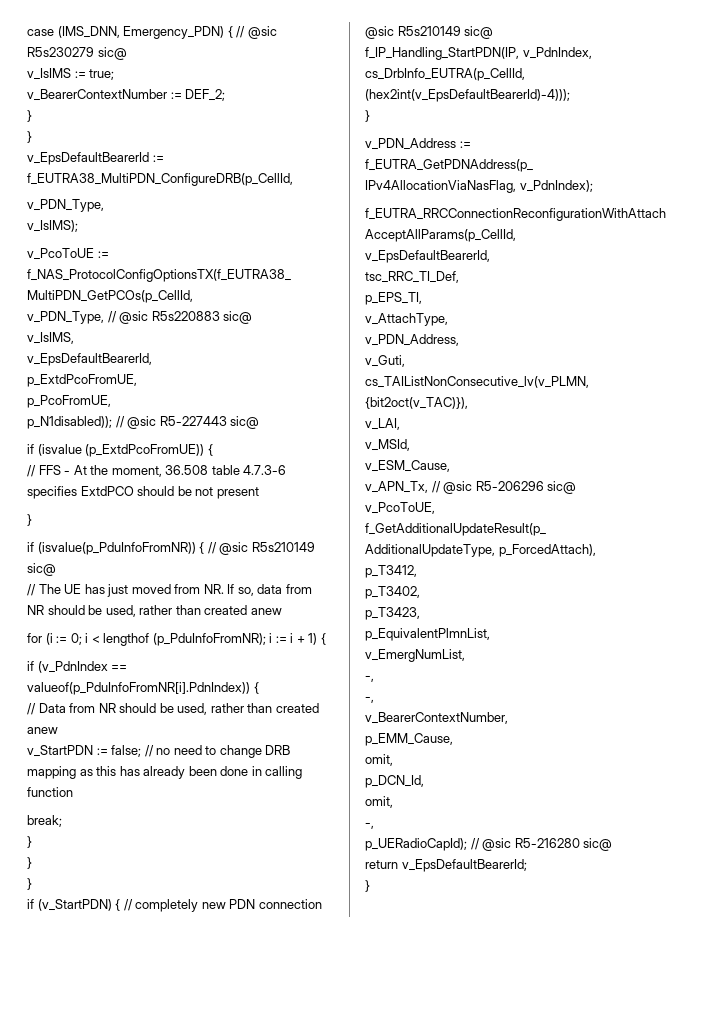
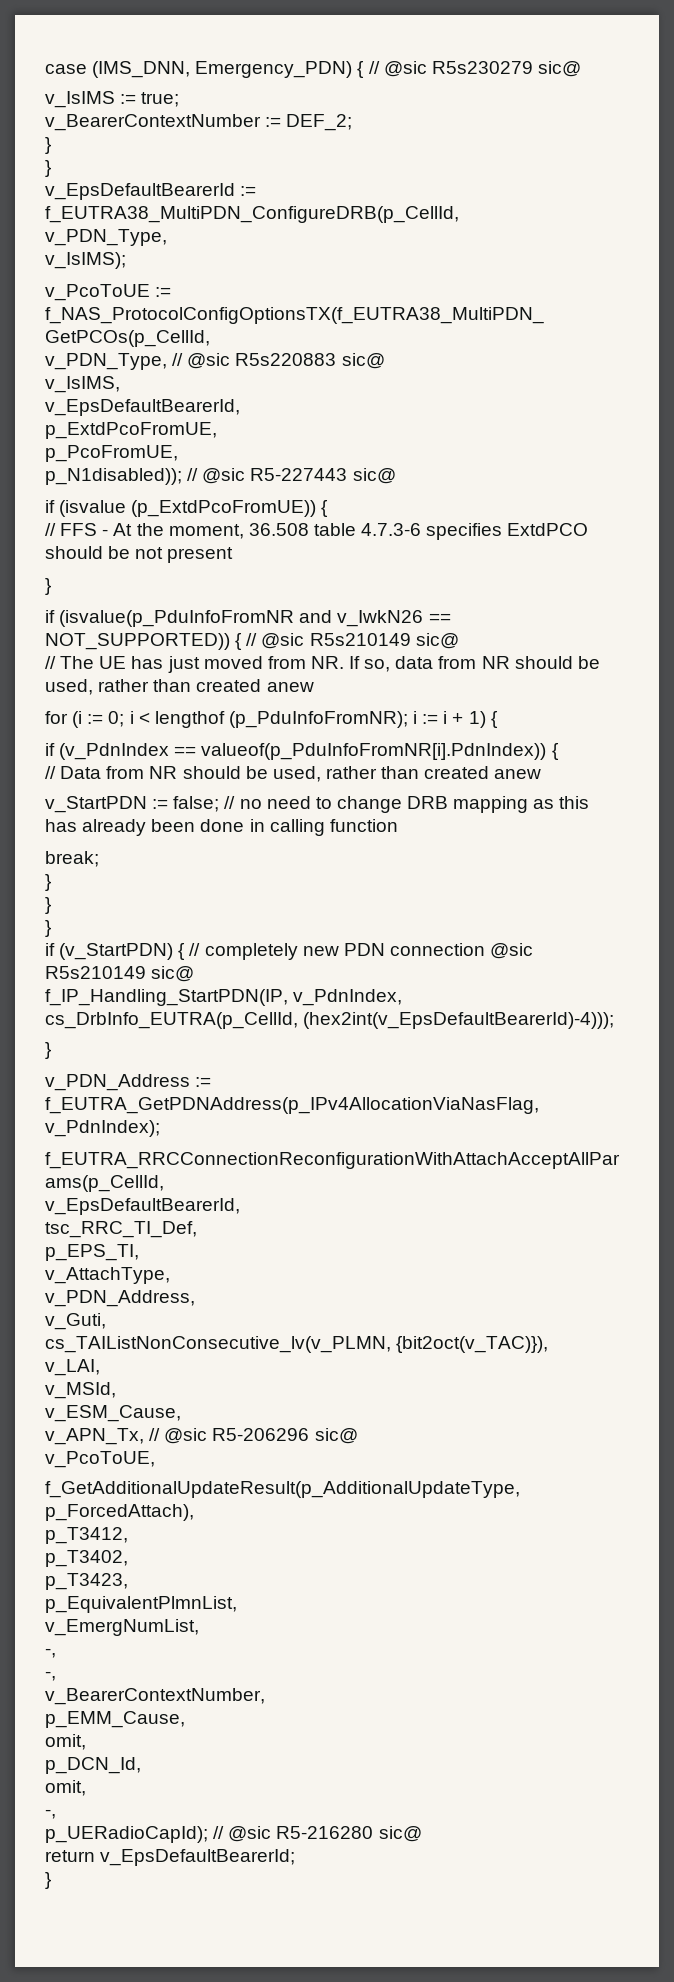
[37,542,196,555] (isvalue(p_PduInfoFromNR)) -> [59,610,451,627] [45,633,230,650] (isvalue(p_PduInfoFromNR and v_IwkN26 == NOT_SUPPORTED))

